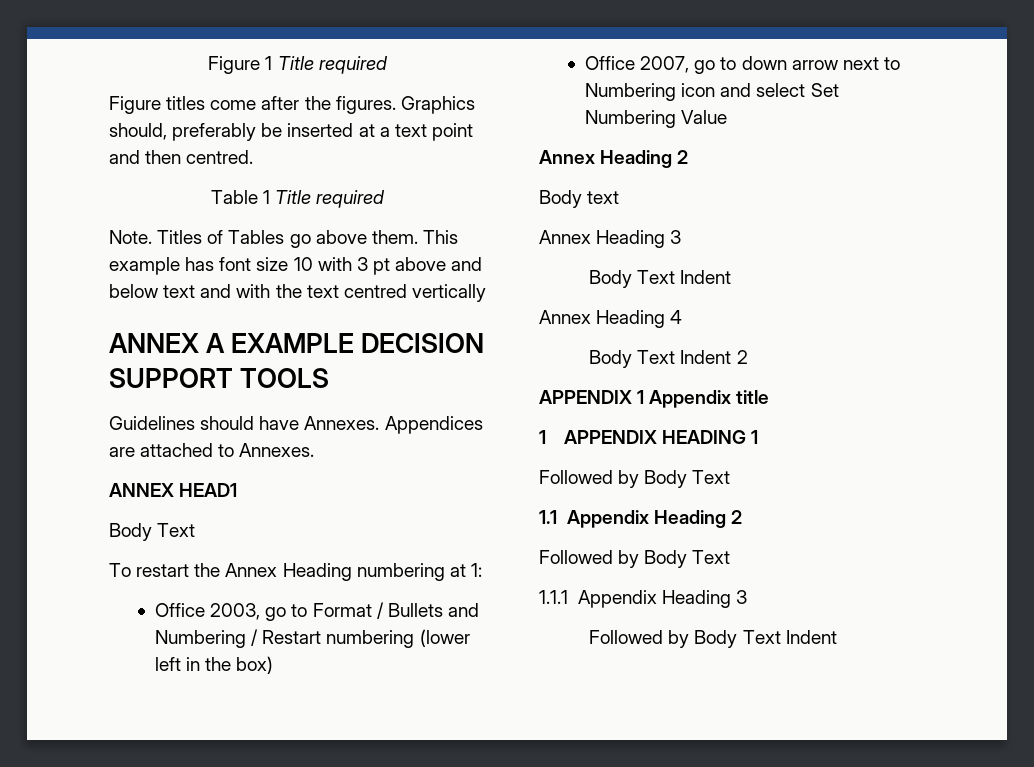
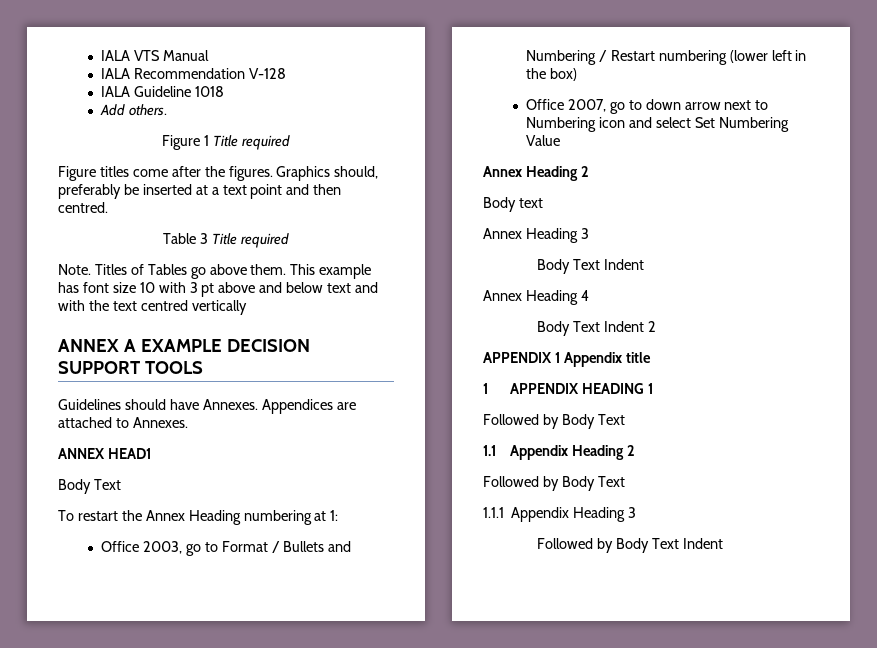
(208, 65) none -> [100,50,209,61] [100,68,286,79] [100,86,224,97] [99,104,167,116] IALA VTS Manual // IALA Recommendation V-128 // IALA Guideline 1018 // Add others. //
[262,190,270,204] 1 -> [200,233,209,244] 3

